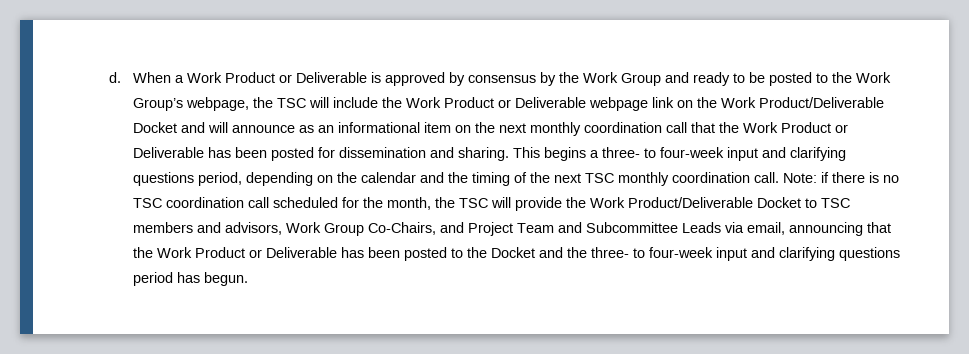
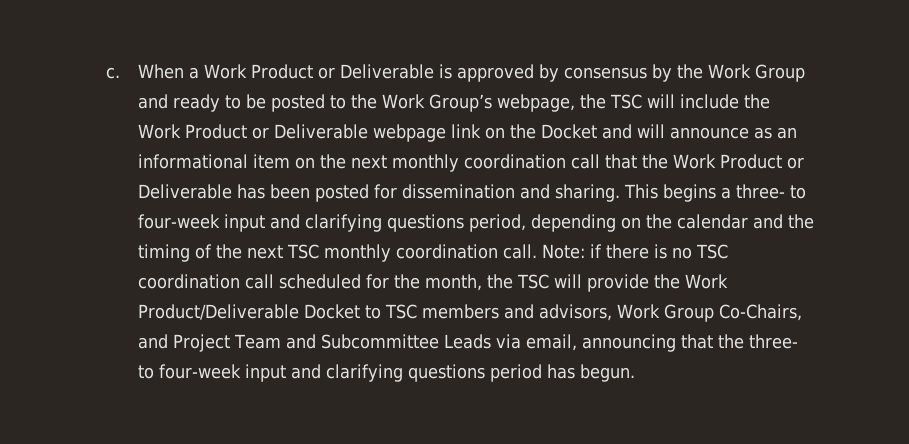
[108,72,121,83] d. -> [105,67,120,79] c.
[721,97,885,108] Work Product/Deliverable -> (537, 131) none
[157,247,588,261] Work Product or Deliverable has been posted to the Docket and the -> (745, 341) none

